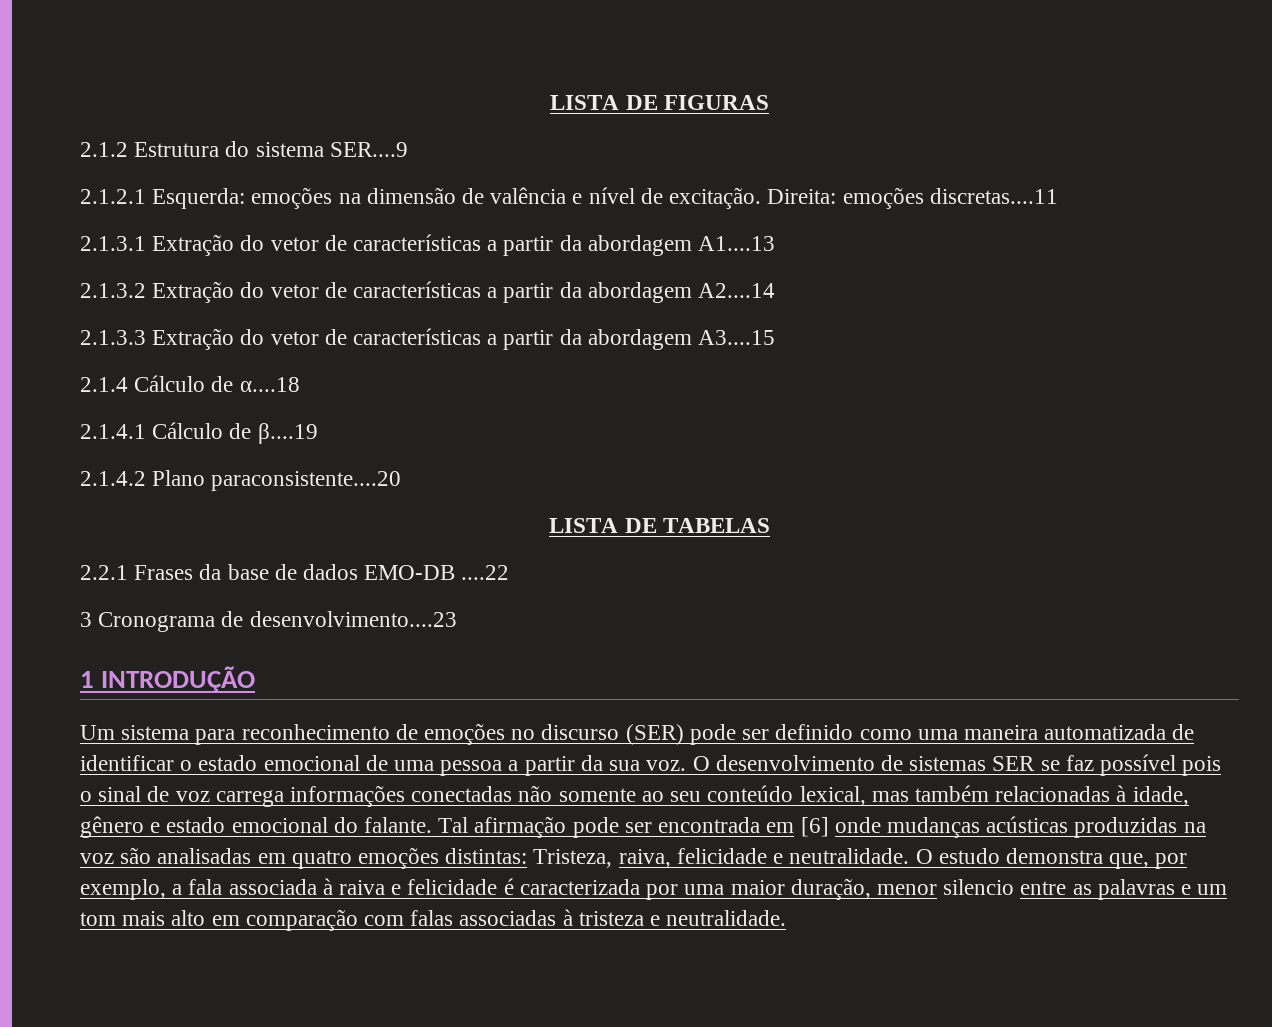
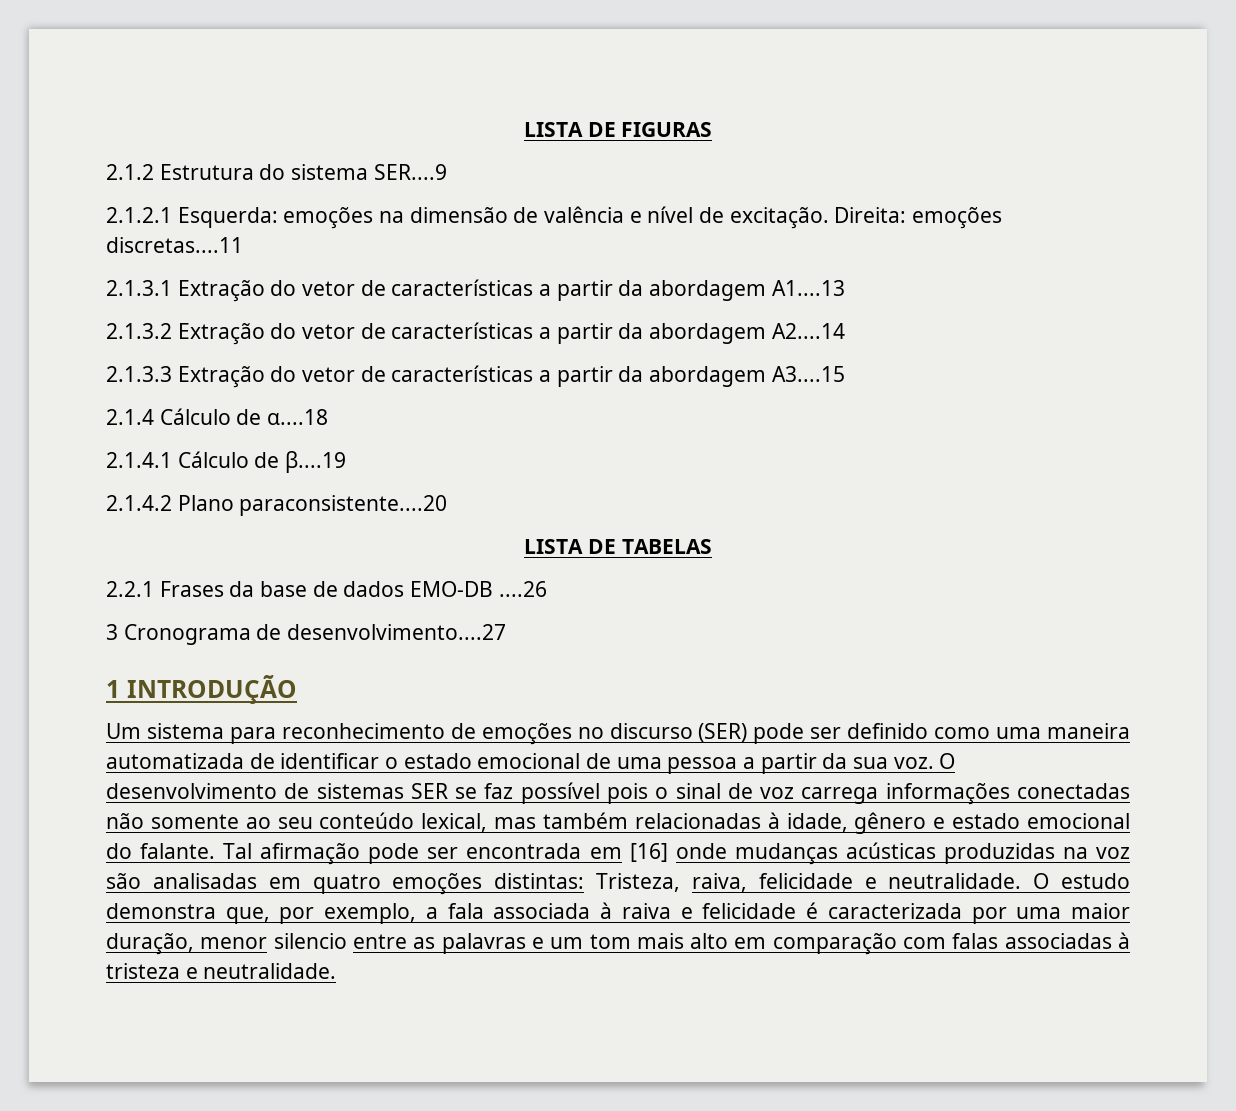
[461,565,510,580] ....22 -> [498,581,547,597] ....26
[249,611,457,627] desenvolvimento....23 -> [287,624,507,640] desenvolvimento....27
[800,817,829,837] [6] -> [629,843,668,862] [16]

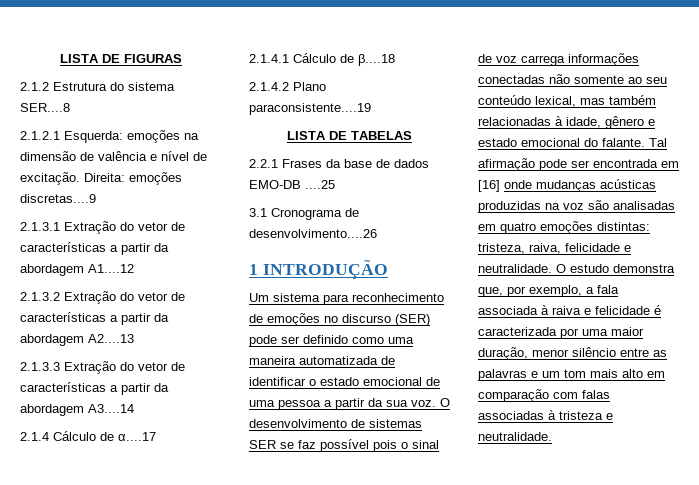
[373,164,447,180] SER....9 -> [20,103,70,112] SER....8
[106,237,243,253] discretas....11 -> [20,194,96,203] discretas....9
[771,280,845,296] A1....13 -> [88,264,134,273] A1....12
[771,323,845,339] A2....14 -> [88,334,134,343] A2....13
[771,366,845,382] A3....15 -> [88,404,134,413] A3....14
[267,409,329,425] α....18 -> [118,432,156,441] α....17
[285,451,347,473] β....19 -> [358,54,395,66] β....18
[239,495,448,516] paraconsistente....20 -> [249,103,371,115] paraconsistente....19
[498,581,547,597] [106,624,118,640] ....26 // 3 -> [305,180,335,189] [249,208,267,217] ....25 // 3.1
[287,624,507,640] desenvolvimento....27 -> [249,229,377,238] desenvolvimento....26
[596,873,680,892] Tristeza, -> [478,243,525,254] tristeza,
[273,933,347,949] silencio -> [572,347,616,357] silêncio

